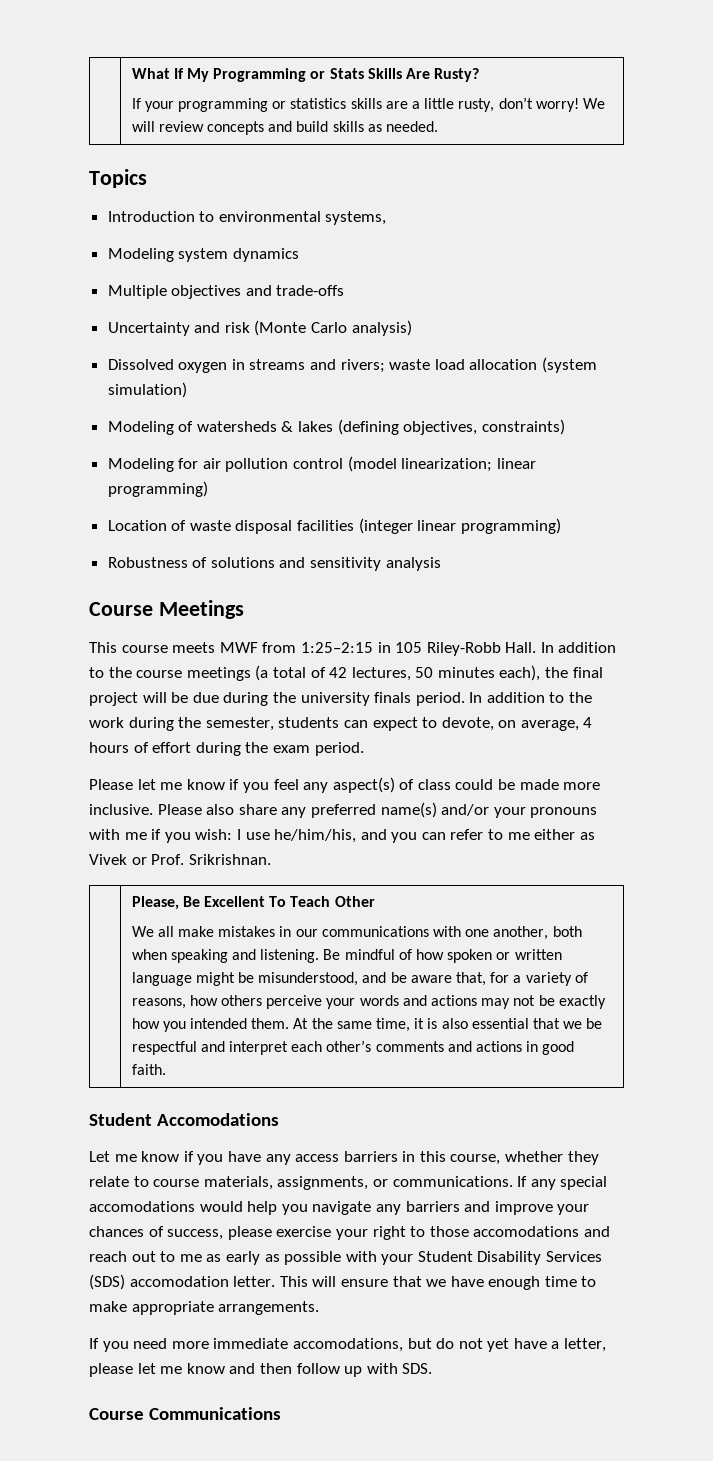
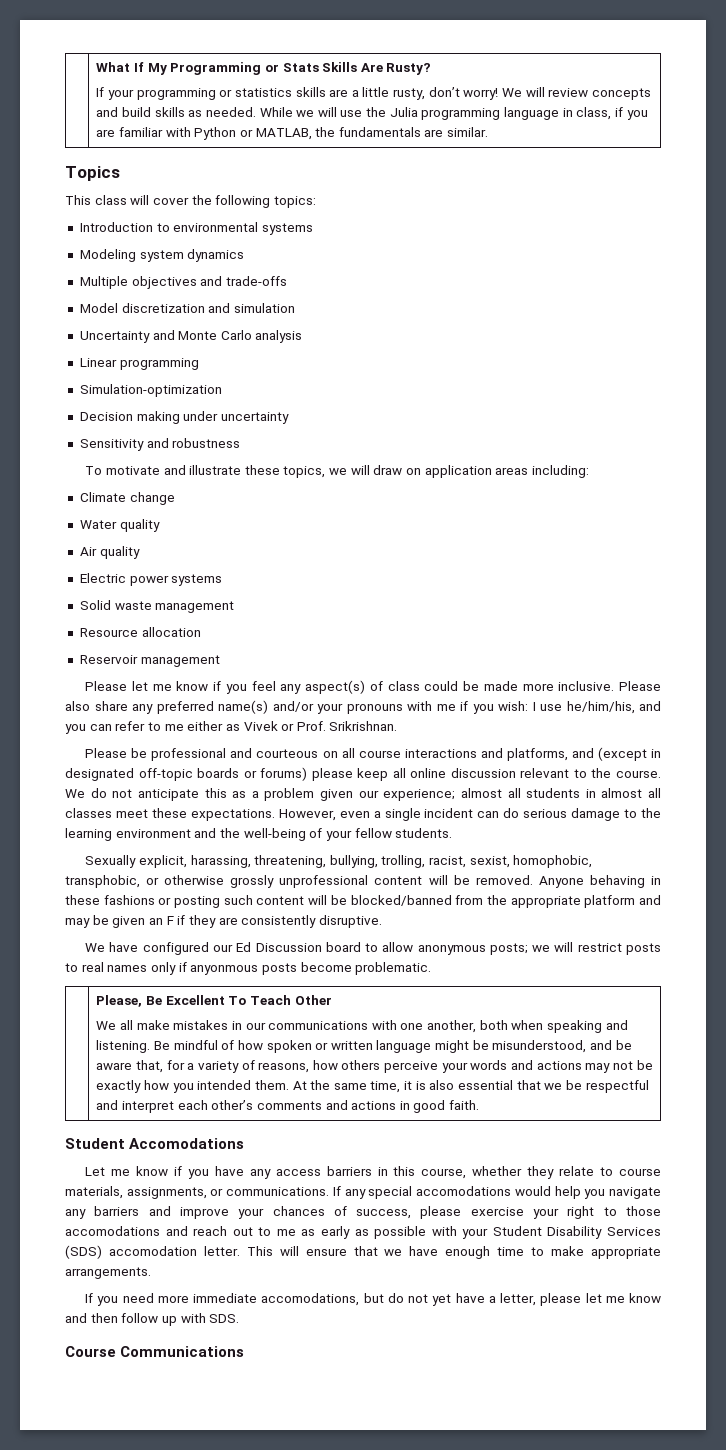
[89,169,147,188] // Topics -> [259,107,648,120] [96,127,489,140] [65,166,120,181] [65,195,316,208] While we will use the Julia programming language in class, if you are familiar with Python or MATLAB, the fundamentals are similar. // Topics // This class will cover the following topics:
[325,211,387,225] systems, -> [261,223,313,235] systems
[107,320,412,336] [107,357,598,373] [107,382,187,398] [107,419,565,435] [107,456,536,472] [107,481,208,497] [107,518,561,534] [107,557,441,571] [89,600,244,619] [89,642,617,656] [89,665,603,681] [89,692,593,706] [89,717,593,731] [89,742,364,756] Uncertainty and risk (Monte Carlo analysis) // Dissolved oxygen in streams and rivers; waste load allocation (system simulation) // Modeling of watersheds & lakes (defining objectives, constraints) // Modeling for air pollution control (model linearization; linear programming) // Location of waste disposal facilities (integer linear programming) // Robustness of solutions and sensitivity analysis // Course Meetings // This course meets MWF from 1:25–2:15 in 105 Riley-Robb Hall. In addition to the course meetings (a total of 42 lectures, 50 minutes each), the final project will be due during the university finals period. In addition to the work during the semester, students can expect to devote, on average, 4 hours of effort during the exam period. -> [79,303,295,313] [79,330,303,343] [79,358,199,370] [79,384,222,397] [79,411,289,424] [79,438,241,451] [85,465,589,478] [79,492,175,505] [79,519,160,532] [79,546,140,559] [79,573,223,586] [79,600,235,613] [79,627,201,637] [79,655,220,667] Model discretization and simulation // Uncertainty and Monte Carlo analysis // Linear programming // Simulation-optimization // Decision making under uncertainty // Sensitivity and robustness // To motivate and illustrate these topics, we will draw on application areas including: // Climate change // Water quality // Air quality // Electric power systems // Solid waste management // Resource allocation // Reservoir management
(271, 859) none -> [85,747,662,761] [65,767,662,781] [65,788,661,801] [65,808,662,821] [65,828,453,841] [85,855,593,868] [65,875,661,888] [65,895,661,908] [65,915,382,928] [85,942,661,955] [65,962,432,975] // Please be professional and courteous on all course interactions and platforms, and (except in designated off-topic boards or forums) please keep all online discussion relevant to the course. We do not anticipate this as a problem given our experience; almost all students in almost all classes meet these expectations. However, even a single incident can do serious damage to the learning environment and the well-being of your fellow students. // Sexually explicit, harassing, threatening, bullying, trolling, racist, sexist, homophobic, transphobic, or otherwise grossly unprofessional content will be removed. Anyone behaving in these fashions or posting such content will be blocked/banned from the appropriate platform and may be given an F if they are consistently disruptive. // We have configured our Ed Discussion board to allow anonymous posts; we will restrict posts to real names only if anyonmous posts become problematic.

